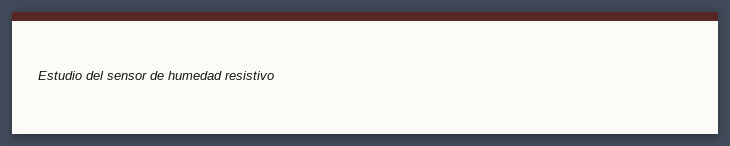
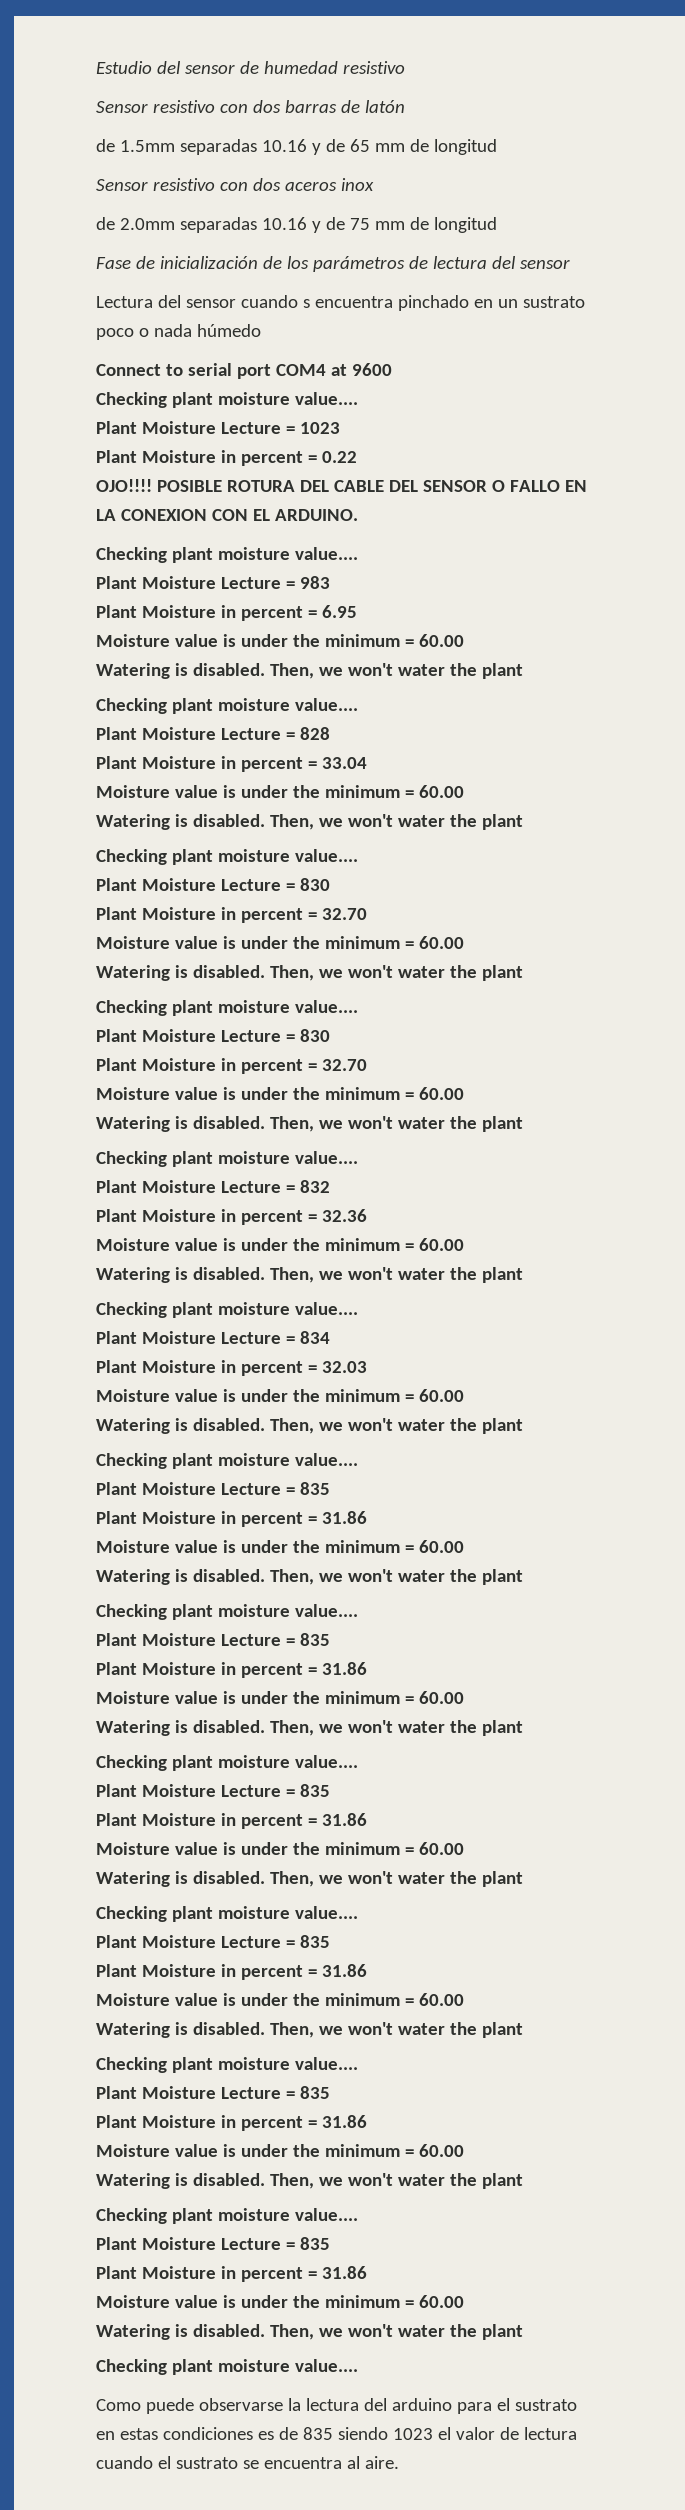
(274, 75) none -> [96,100,405,113] [96,139,497,155] [96,178,374,191] [96,217,497,233] [96,256,570,272] [96,295,585,311] [96,324,261,340] [96,363,392,379] [96,392,358,408] [96,421,340,434] [96,450,357,466] [96,479,587,492] [96,509,358,521] [96,547,358,563] [96,576,330,589] [96,605,357,621] [96,634,464,647] [96,663,523,679] [96,698,358,714] [96,727,330,740] [96,756,367,772] [96,785,464,798] [96,814,523,830] [96,849,358,865] [96,878,330,891] [96,907,367,923] [96,936,464,949] [96,965,523,981] [96,1000,358,1016] [96,1029,330,1042] [96,1058,367,1074] [96,1087,464,1100] [96,1116,523,1132] [96,1151,358,1167] [96,1180,330,1193] [96,1209,367,1225] [96,1238,464,1251] [96,1267,523,1283] [96,1302,358,1318] [96,1331,330,1344] [96,1360,367,1376] [96,1389,464,1402] [96,1418,523,1434] [96,1453,358,1469] [96,1482,330,1495] [96,1511,367,1527] [96,1540,464,1553] [96,1569,523,1585] [96,1604,358,1620] [96,1633,330,1646] [96,1662,367,1678] [96,1691,464,1704] [96,1720,523,1736] [96,1755,358,1771] [96,1784,330,1797] [96,1813,367,1829] [96,1842,464,1855] [96,1871,523,1887] [96,1906,358,1922] [96,1935,330,1948] [96,1964,367,1980] [96,1993,464,2006] [96,2022,523,2038] [96,2057,358,2073] [96,2086,330,2099] [96,2115,367,2131] [96,2144,464,2157] [96,2173,523,2189] [96,2208,358,2224] [96,2237,330,2250] [96,2266,367,2282] [96,2295,464,2308] [96,2324,523,2340] [96,2359,358,2375] [96,2398,577,2414] [96,2427,577,2440] [96,2456,399,2469] // Sensor resistivo con dos barras de latón // de 1.5mm separadas 10.16 y de 65 mm de longitud // Sensor resistivo con dos aceros inox // de 2.0mm separadas 10.16 y de 75 mm de longitud // Fase de inicialización de los parámetros de lectura del sensor // Lectura del sensor cuando s encuentra pinchado en un sustrato poco o nada húmedo // Connect to serial port COM4 at 9600 // Checking plant moisture value.... // Plant Moisture Lecture = 1023 // Plant Moisture in percent = 0.22 // OJO!!!! POSIBLE ROTURA DEL CABLE DEL SENSOR O FALLO EN LA CONEXION CON EL ARDUINO. // Checking plant moisture value.... // Plant Moisture Lecture = 983 // Plant Moisture in percent = 6.95 // Moisture value is under the minimum = 60.00 // Watering is disabled. Then, we won't water the plant // Checking plant moisture value.... // Plant Moisture Lecture = 828 // Plant Moisture in percent = 33.04 // Moisture value is under the minimum = 60.00 // Watering is disabled. Then, we won't water the plant // Checking plant moisture value.... // Plant Moisture Lecture = 830 // Plant Moisture in percent = 32.70 // Moisture value is under the minimum = 60.00 // Watering is disabled. Then, we won't water the plant // Checking plant moisture value.... // Plant Moisture Lecture = 830 // Plant Moisture in percent = 32.70 // Moisture value is under the minimum = 60.00 // Watering is disabled. Then, we won't water the plant // Checking plant moisture value.... // Plant Moisture Lecture = 832 // Plant Moisture in percent = 32.36 // Moisture value is under the minimum = 60.00 // Watering is disabled. Then, we won't water the plant // Checking plant moisture value.... // Plant Moisture Lecture = 834 // Plant Moisture in percent = 32.03 // Moisture value is under the minimum = 60.00 // Watering is disabled. Then, we won't water the plant // Checking plant moisture value.... // Plant Moisture Lecture = 835 // Plant Moisture in percent = 31.86 // Moisture value is under the minimum = 60.00 // Watering is disabled. Then, we won't water the plant // Checking plant moisture value.... // Plant Moisture Lecture = 835 // Plant Moisture in percent = 31.86 // Moisture value is under the minimum = 60.00 // Watering is disabled. Then, we won't water the plant // Checking plant moisture value.... // Plant Moisture Lecture = 835 // Plant Moisture in percent = 31.86 // Moisture value is under the minimum = 60.00 // Watering is disabled. Then, we won't water the plant // Checking plant moisture value.... // Plant Moisture Lecture = 835 // Plant Moisture in percent = 31.86 // Moisture value is under the minimum = 60.00 // Watering is disabled. Then, we won't water the plant // Checking plant moisture value.... // Plant Moisture Lecture = 835 // Plant Moisture in percent = 31.86 // Moisture value is under the minimum = 60.00 // Watering is disabled. Then, we won't water the plant // Checking plant moisture value.... // Plant Moisture Lecture = 835 // Plant Moisture in percent = 31.86 // Moisture value is under the minimum = 60.00 // Watering is disabled. Then, we won't water the plant // Checking plant moisture value.... // Como puede observarse la lectura del arduino para el sustrato en estas condiciones es de 835 siendo 1023 el valor de lectura cuando el sustrato se encuentra al aire.

